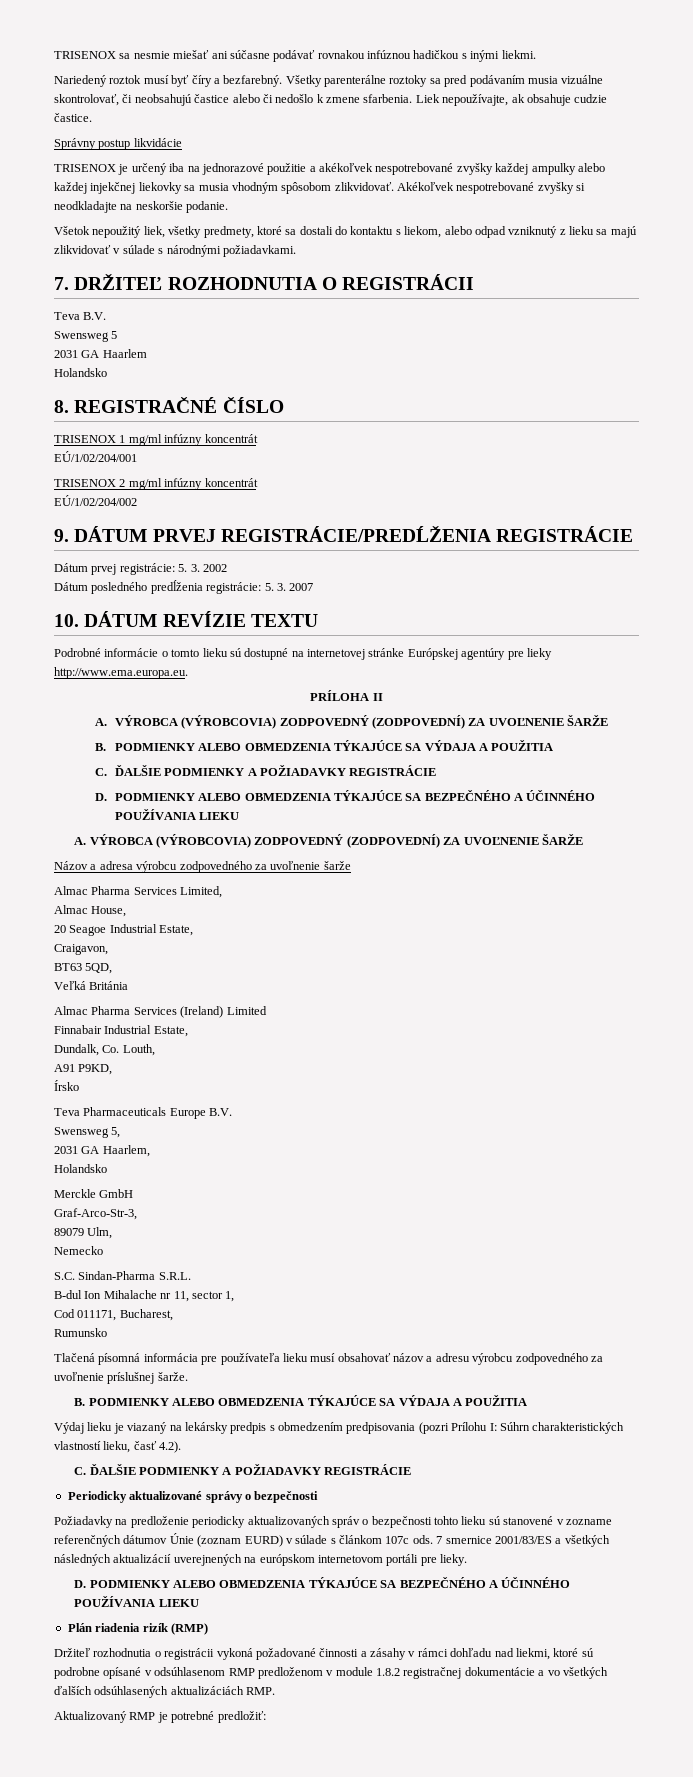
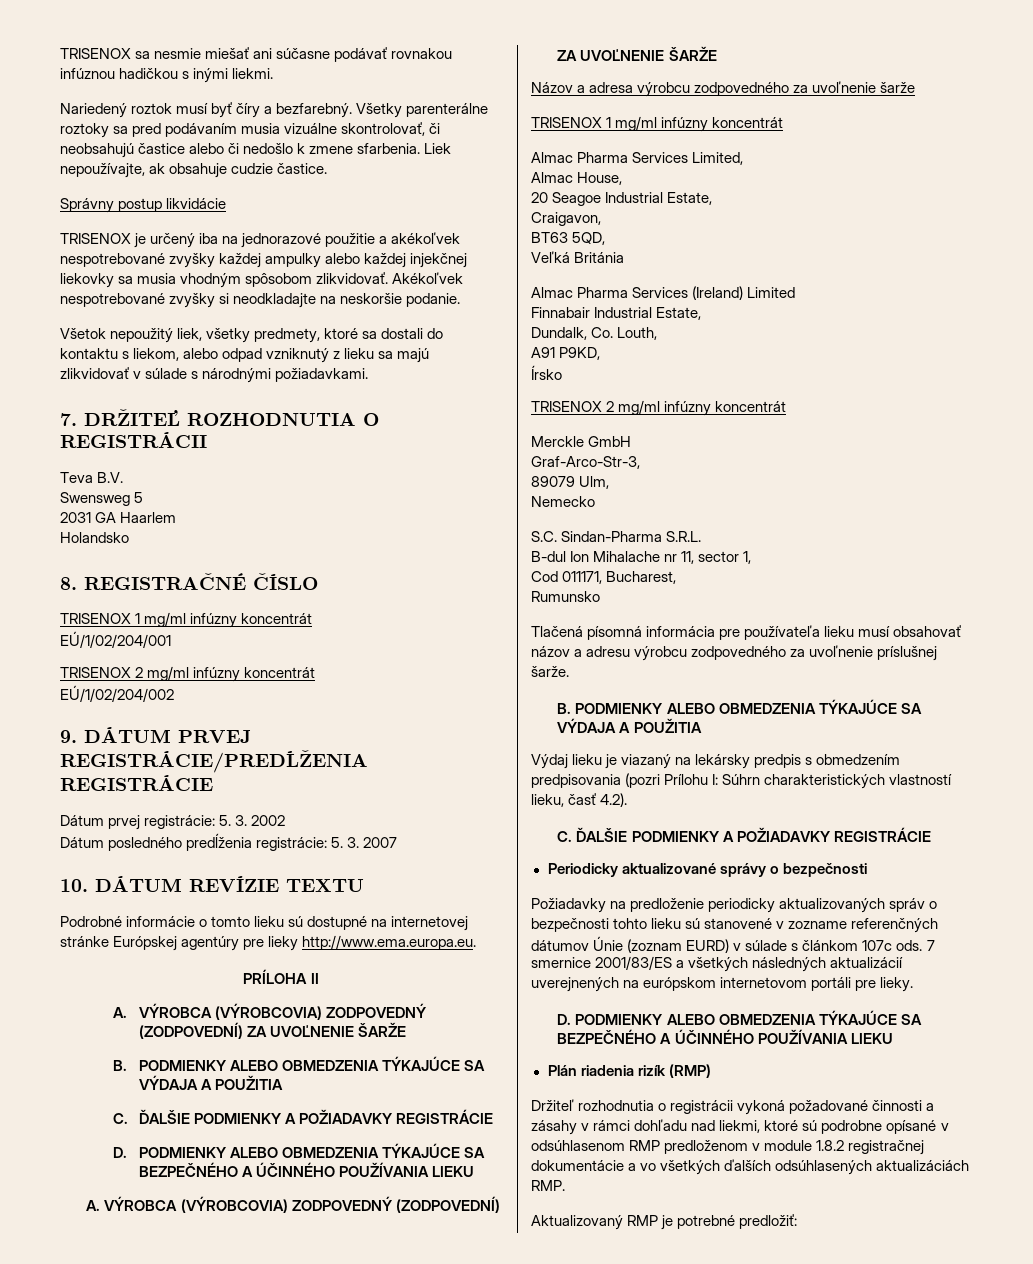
(351, 865) none -> [531,116,784,132] // TRISENOX 1 mg/ml infúzny koncentrát
[54,1107,233,1119] [54,1127,121,1138] [54,1145,150,1157] [54,1164,107,1173] Teva Pharmaceuticals Europe B.V. // Swensweg 5, // 2031 GA Haarlem, // Holandsko -> [531,400,787,416] TRISENOX 2 mg/ml infúzny koncentrát

